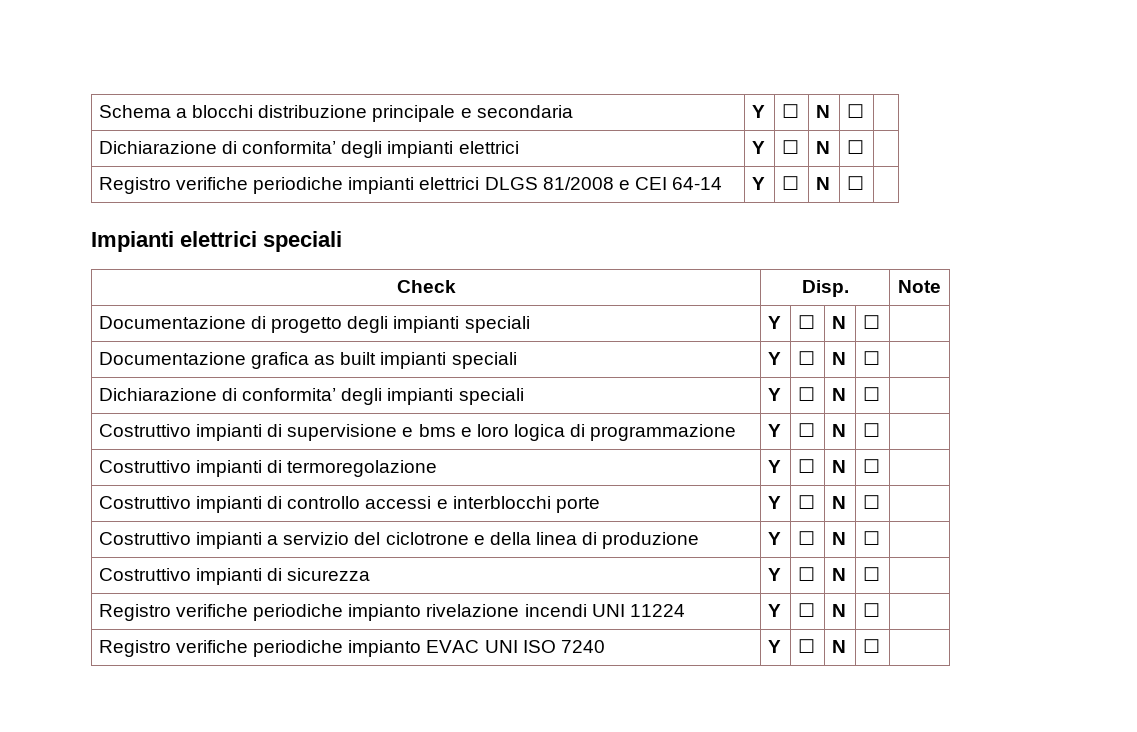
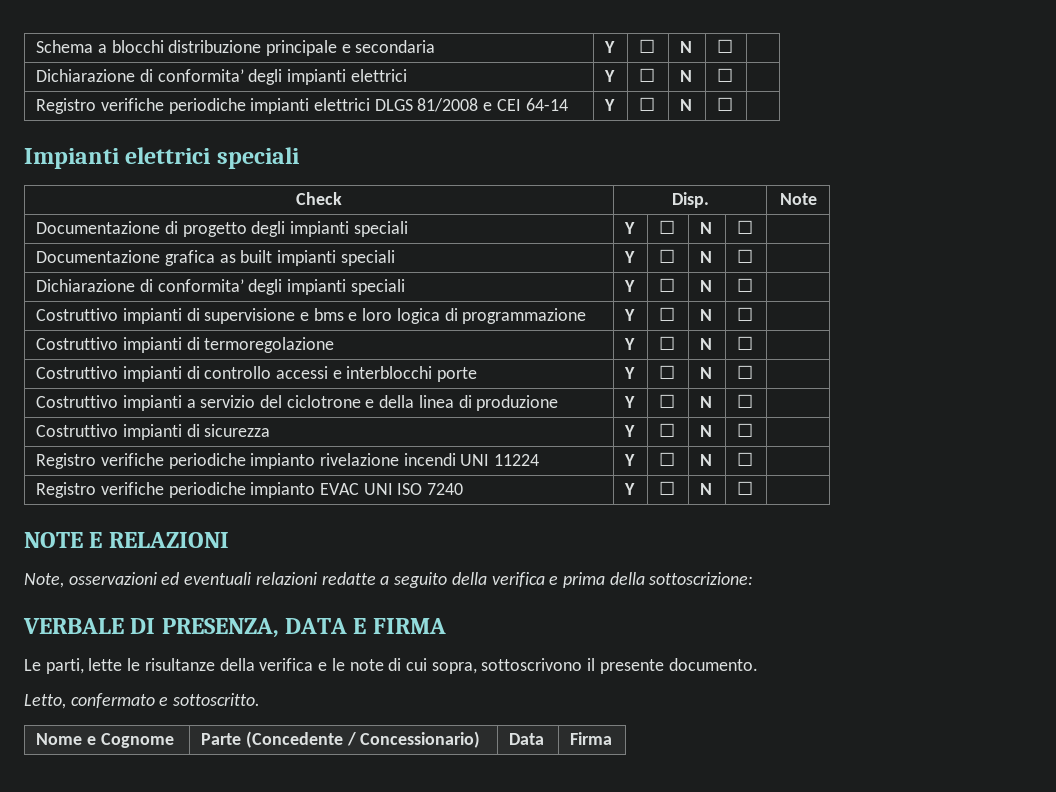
(880, 646) none -> [24,532,229,548] [24,572,754,588] [23,618,446,638] [24,658,758,674] [24,693,261,709] [36,733,174,748] [201,731,481,748] [509,733,545,745] [570,732,613,745] // NOTE E RELAZIONI // Note, osservazioni ed eventuali relazioni redatte a seguito della verifica e prima della sottoscrizione: // VERBALE DI PRESENZA, DATA E FIRMA // Le parti, lette le risultanze della verifica e le note di cui sopra, sottoscrivono il presente documento. // Letto, confermato e sottoscritto. // Nome e Cognome | Parte (Concedente / Concessionario) | Data | Firma

